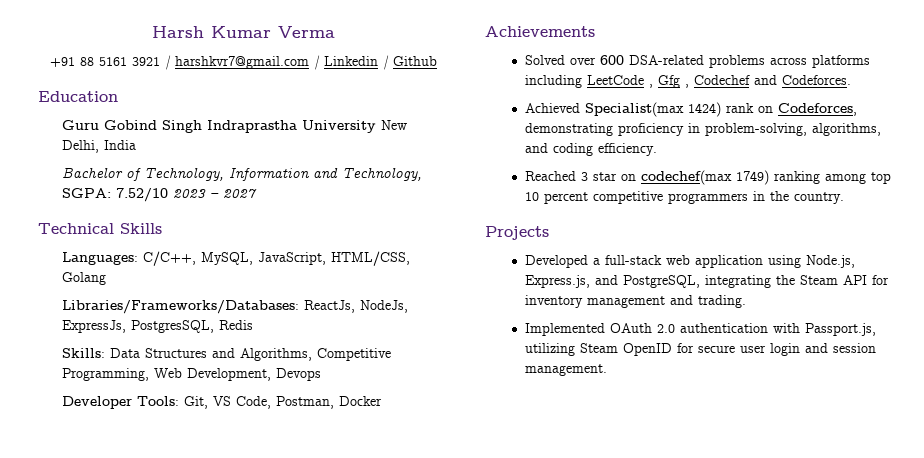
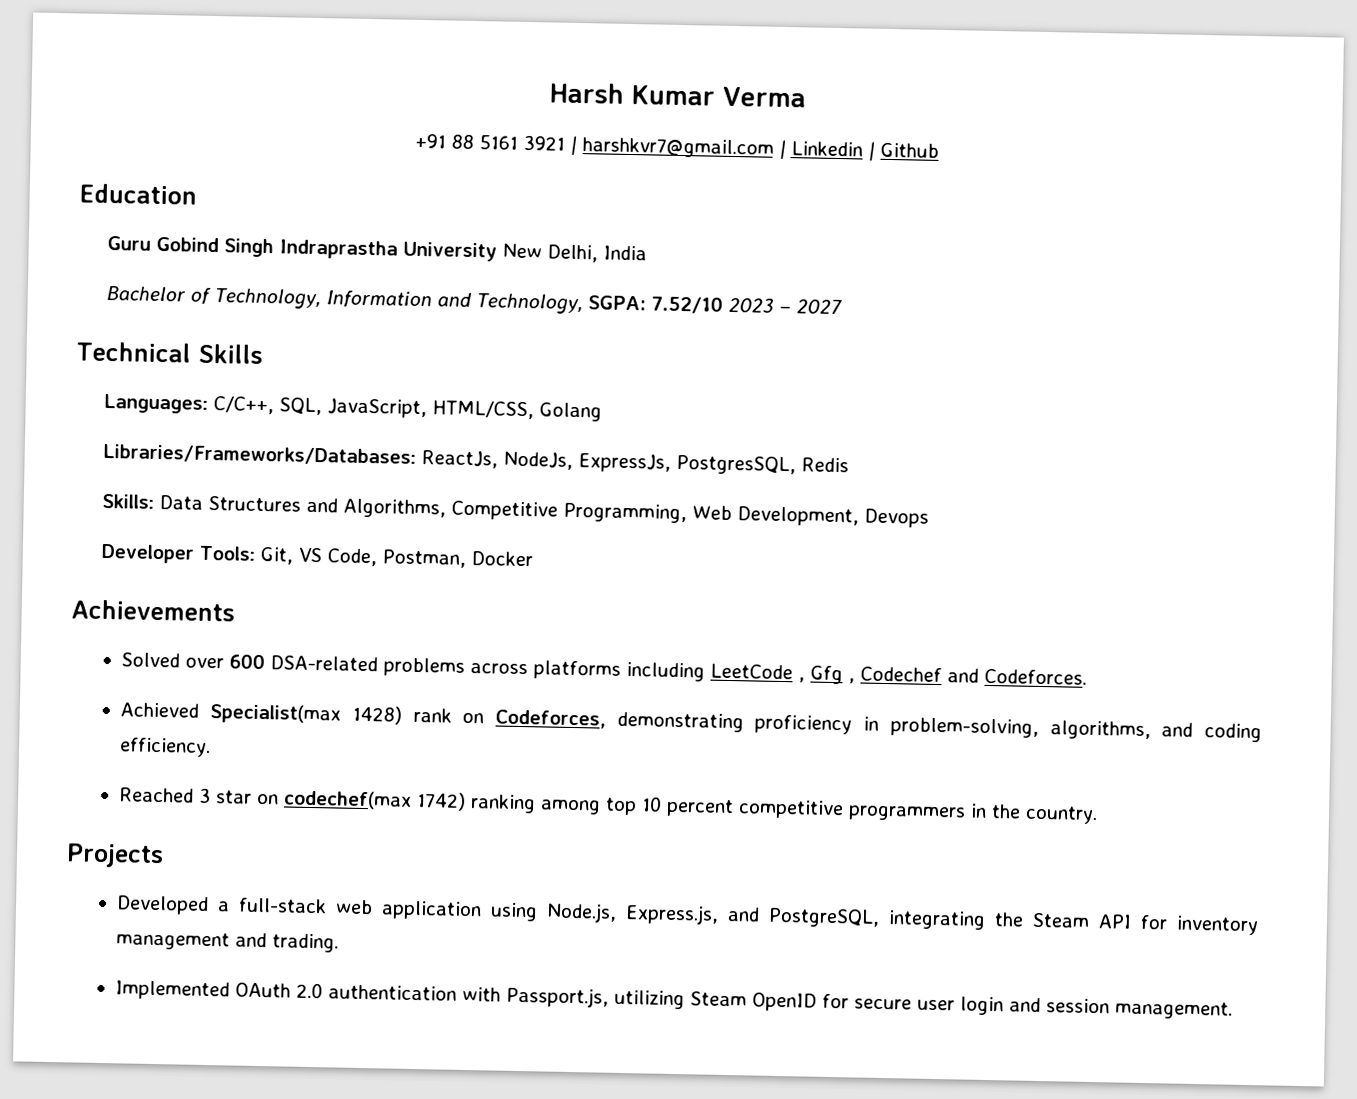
[201,252,254,265] MySQL, -> [278,397,322,416] SQL,
[687,102,721,117] 1424) -> [351,705,402,725] 1428)
[735,170,769,185] 1749) -> [416,792,467,811] 1742)

